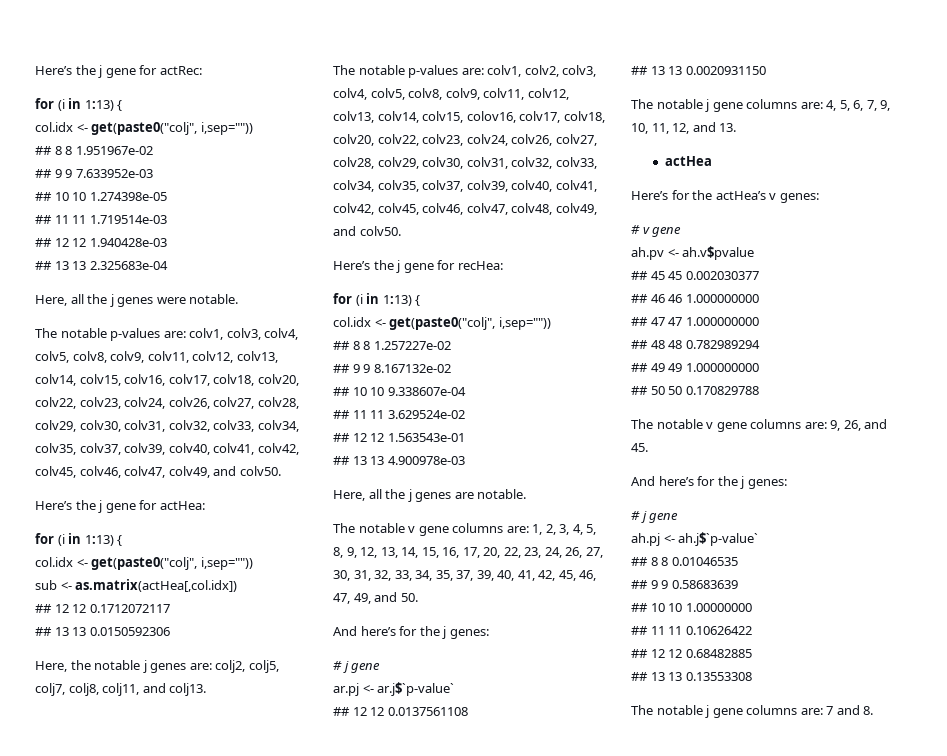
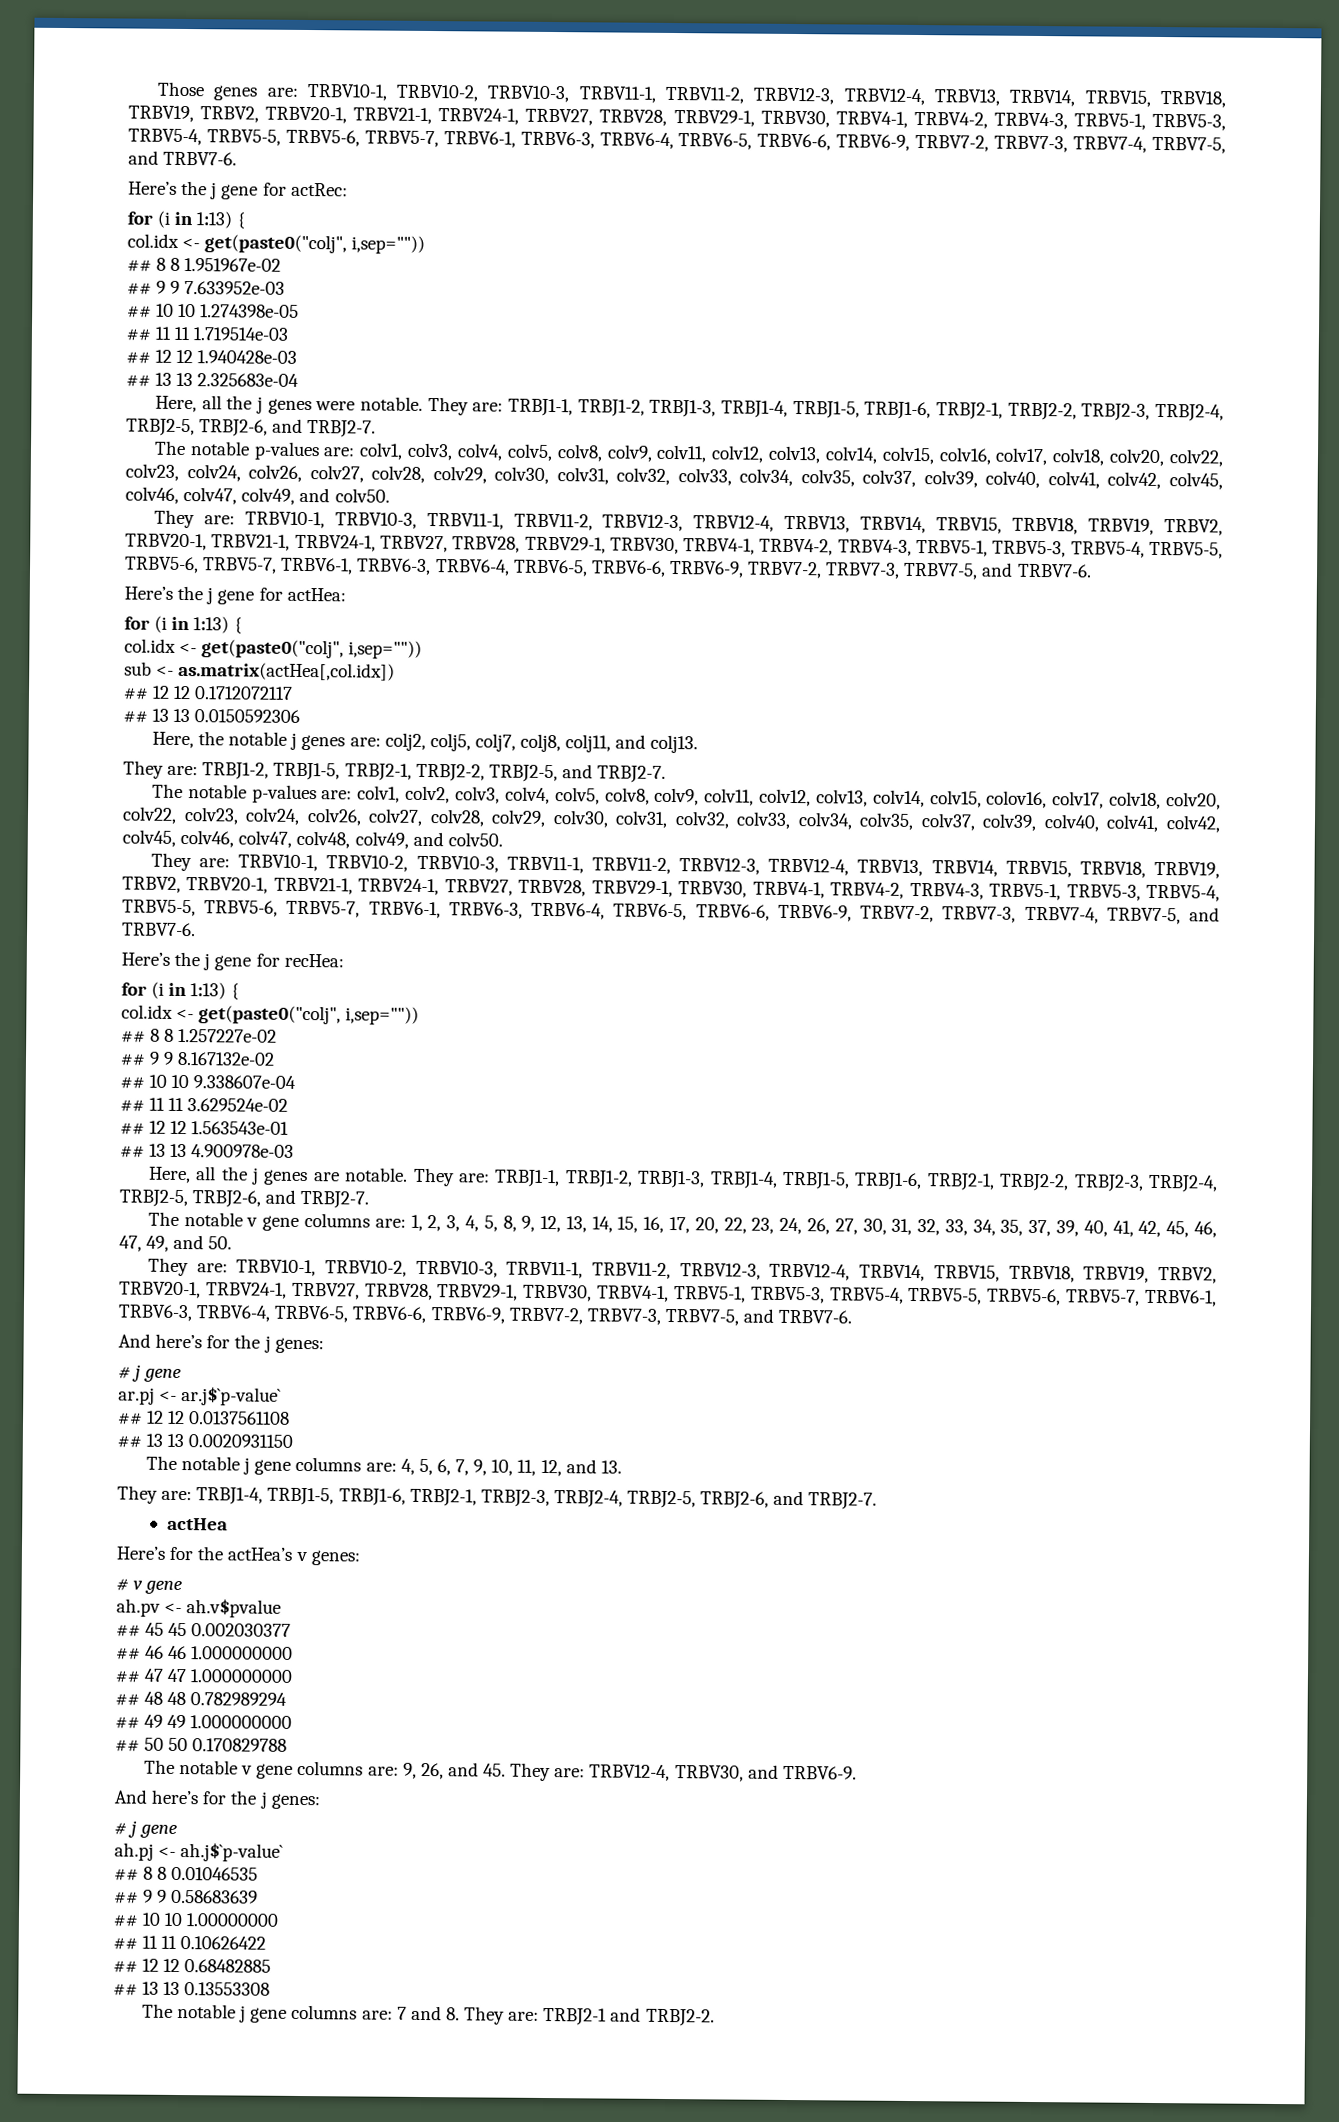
(35, 70) none -> [156,81,1227,108] [128,105,1226,131] [128,128,1226,154] [128,150,238,166] Those genes are: TRBV10-1, TRBV10-2, TRBV10-3, TRBV11-1, TRBV11-2, TRBV12-3, TRBV12-4, TRBV13, TRBV14, TRBV15, TRBV18, TRBV19, TRBV2, TRBV20-1, TRBV21-1, TRBV24-1, TRBV27, TRBV28, TRBV29-1, TRBV30, TRBV4-1, TRBV4-2, TRBV4-3, TRBV5-1, TRBV5-3, TRBV5-4, TRBV5-5, TRBV5-6, TRBV5-7, TRBV6-1, TRBV6-3, TRBV6-4, TRBV6-5, TRBV6-6, TRBV6-9, TRBV7-2, TRBV7-3, TRBV7-4, TRBV7-5, and TRBV7-6. //
(239, 299) none -> [427,396,1225,422] [126,418,377,438] They are: TRBJ1-1, TRBJ1-2, TRBJ1-3, TRBJ1-4, TRBJ1-5, TRBJ1-6, TRBJ2-1, TRBJ2-2, TRBJ2-3, TRBJ2-4, TRBJ2-5, TRBJ2-6, and TRBJ2-7.
(281, 471) none -> [153,509,1223,536] [125,533,1223,559] [124,556,1092,580] // They are: TRBV10-1, TRBV10-3, TRBV11-1, TRBV11-2, TRBV12-3, TRBV12-4, TRBV13, TRBV14, TRBV15, TRBV18, TRBV19, TRBV2, TRBV20-1, TRBV21-1, TRBV24-1, TRBV27, TRBV28, TRBV29-1, TRBV30, TRBV4-1, TRBV4-2, TRBV4-3, TRBV5-1, TRBV5-3, TRBV5-4, TRBV5-5, TRBV5-6, TRBV5-7, TRBV6-1, TRBV6-3, TRBV6-4, TRBV6-5, TRBV6-6, TRBV6-9, TRBV7-2, TRBV7-3, TRBV7-5, and TRBV7-6.
(207, 689) none -> [123,760,667,783] // They are: TRBJ1-2, TRBJ1-5, TRBJ2-1, TRBJ2-2, TRBJ2-5, and TRBJ2-7.
(401, 231) none -> [150,852,1221,879] [122,876,1220,902] [122,899,1221,925] [122,922,196,937] // They are: TRBV10-1, TRBV10-2, TRBV10-3, TRBV11-1, TRBV11-2, TRBV12-3, TRBV12-4, TRBV13, TRBV14, TRBV15, TRBV18, TRBV19, TRBV2, TRBV20-1, TRBV21-1, TRBV24-1, TRBV27, TRBV28, TRBV29-1, TRBV30, TRBV4-1, TRBV4-2, TRBV4-3, TRBV5-1, TRBV5-3, TRBV5-4, TRBV5-5, TRBV5-6, TRBV5-7, TRBV6-1, TRBV6-3, TRBV6-4, TRBV6-5, TRBV6-6, TRBV6-9, TRBV7-2, TRBV7-3, TRBV7-4, TRBV7-5, and TRBV7-6.
(527, 494) none -> [412,1167,1218,1193] [119,1189,370,1209] They are: TRBJ1-1, TRBJ1-2, TRBJ1-3, TRBJ1-4, TRBJ1-5, TRBJ1-6, TRBJ2-1, TRBJ2-2, TRBJ2-3, TRBJ2-4, TRBJ2-5, TRBJ2-6, and TRBJ2-7.
(418, 597) none -> [147,1257,1218,1284] [119,1281,1217,1307] [118,1304,853,1326] // They are: TRBV10-1, TRBV10-2, TRBV10-3, TRBV11-1, TRBV11-2, TRBV12-3, TRBV12-4, TRBV14, TRBV15, TRBV18, TRBV19, TRBV2, TRBV20-1, TRBV24-1, TRBV27, TRBV28, TRBV29-1, TRBV30, TRBV4-1, TRBV5-1, TRBV5-3, TRBV5-4, TRBV5-5, TRBV5-6, TRBV5-7, TRBV6-1, TRBV6-3, TRBV6-4, TRBV6-5, TRBV6-6, TRBV6-9, TRBV7-2, TRBV7-3, TRBV7-5, and TRBV7-6.
(737, 127) none -> [117,1485,878,1510] // They are: TRBJ1-4, TRBJ1-5, TRBJ1-6, TRBJ2-1, TRBJ2-3, TRBJ2-4, TRBJ2-5, TRBJ2-6, and TRBJ2-7.
(648, 447) none -> [510,1762,857,1782] They are: TRBV12-4, TRBV30, and TRBV6-9.
(874, 710) none -> [464,2006,715,2027] They are: TRBJ2-1 and TRBJ2-2.

